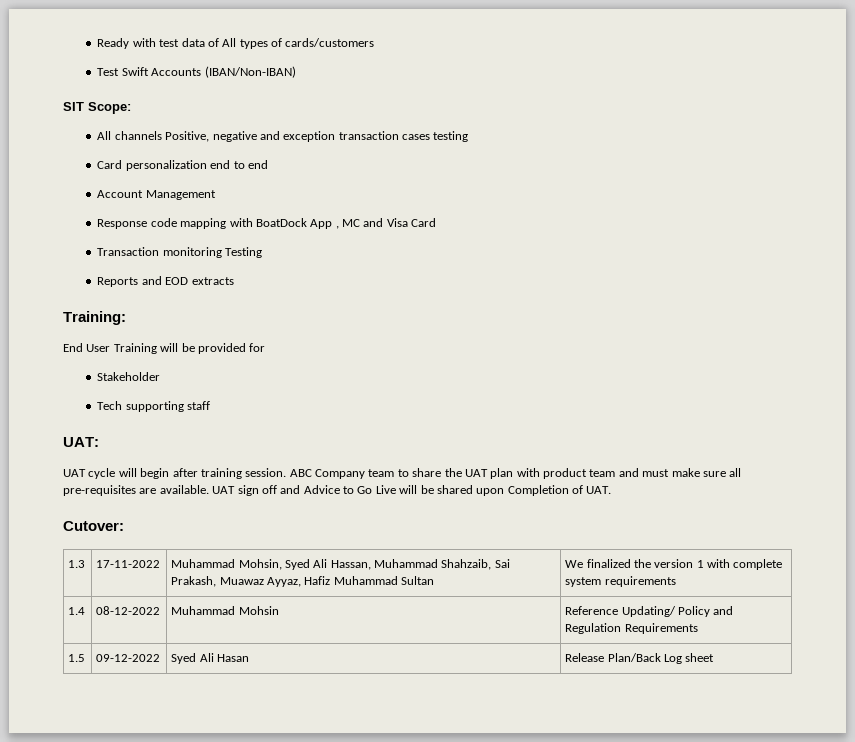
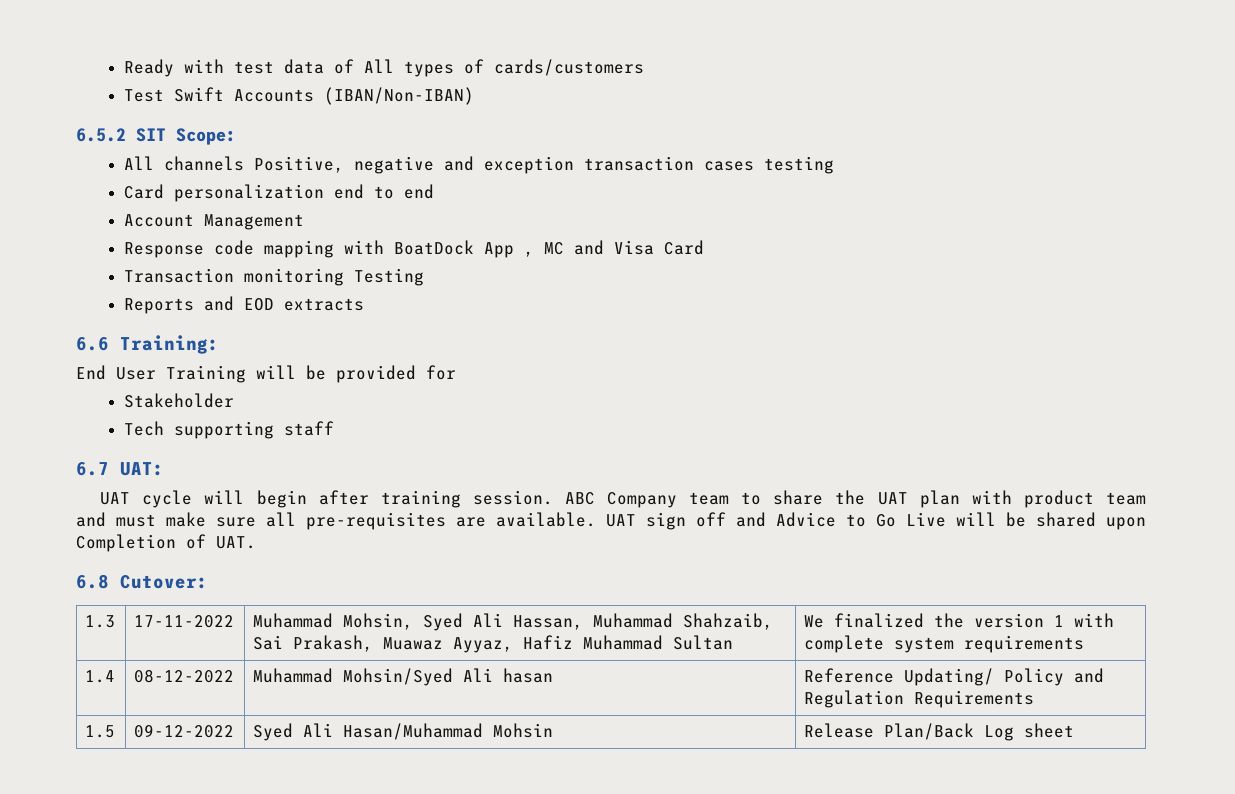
(296, 72) none -> [76,128,126,142] 6.5.2
(234, 281) none -> [76,336,109,351] 6.6
(211, 405) none -> [76,461,109,476] 6.7
(612, 490) none -> [76,574,109,589] 6.8
[238,606,279,615] Mohsin -> [343,668,554,686] Mohsin/Syed Ali hasan
[216,654,249,662] Hasan -> [343,723,554,740] Hasan/Muhammad Mohsin

